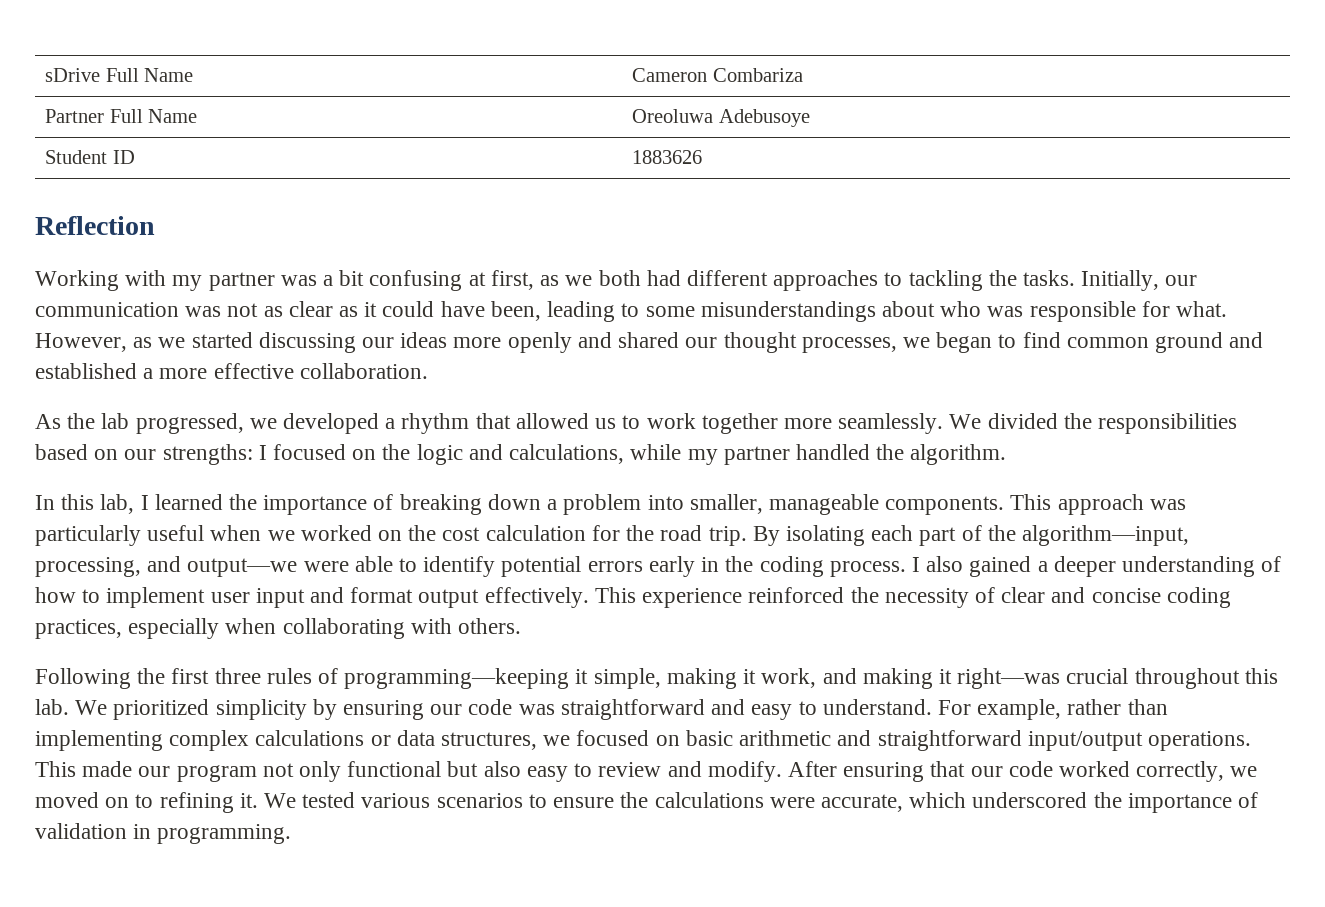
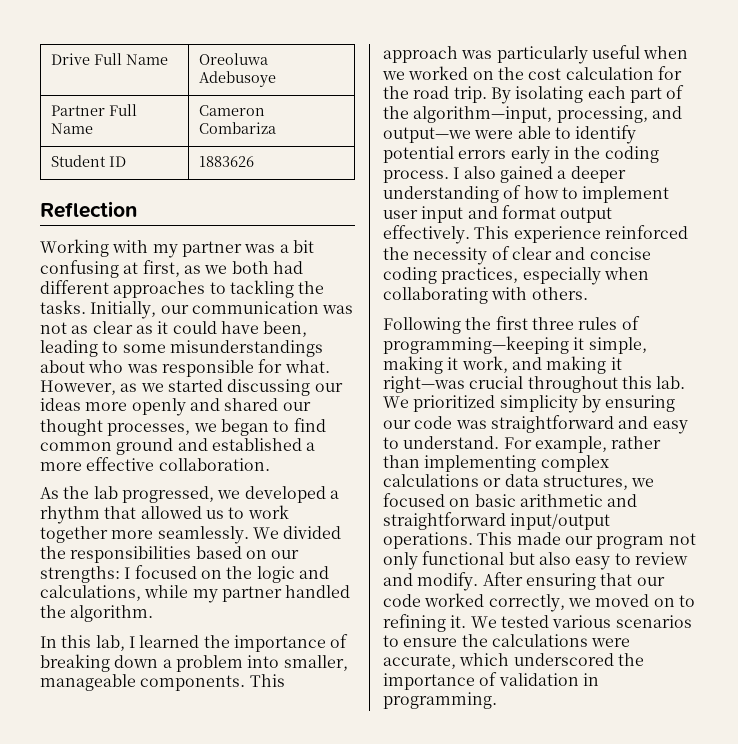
[45,68,101,82] sDrive -> [51,53,169,65] [199,53,269,65] [199,71,277,87] [51,105,106,116] Drive Full Name | Oreoluwa Adebusoye // Partner
[45,109,198,123] [632,109,810,127] // Partner Full Name | Oreoluwa Adebusoye -> (277, 128) none

